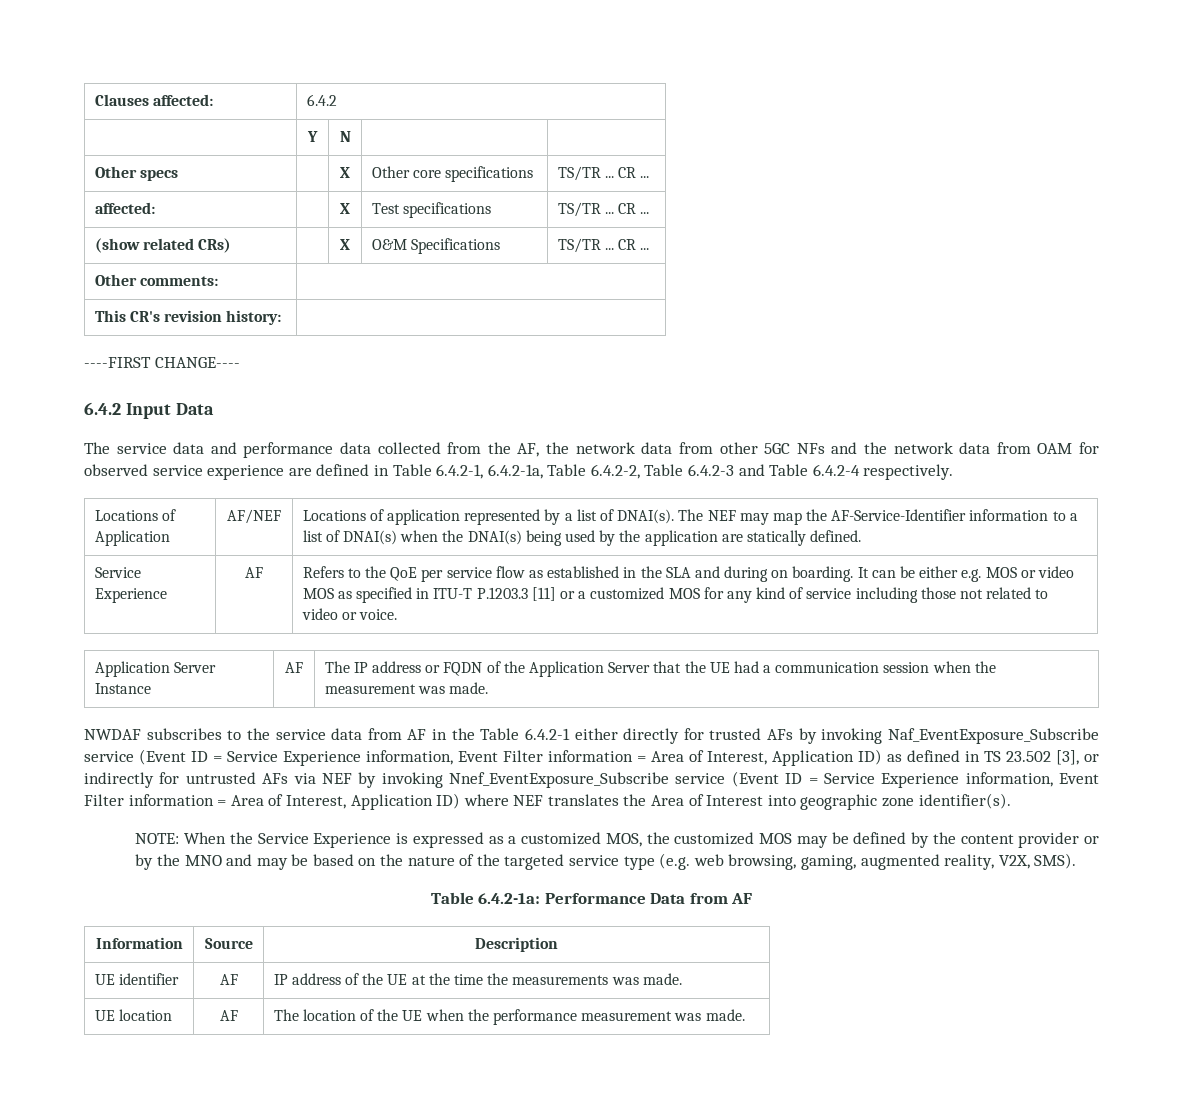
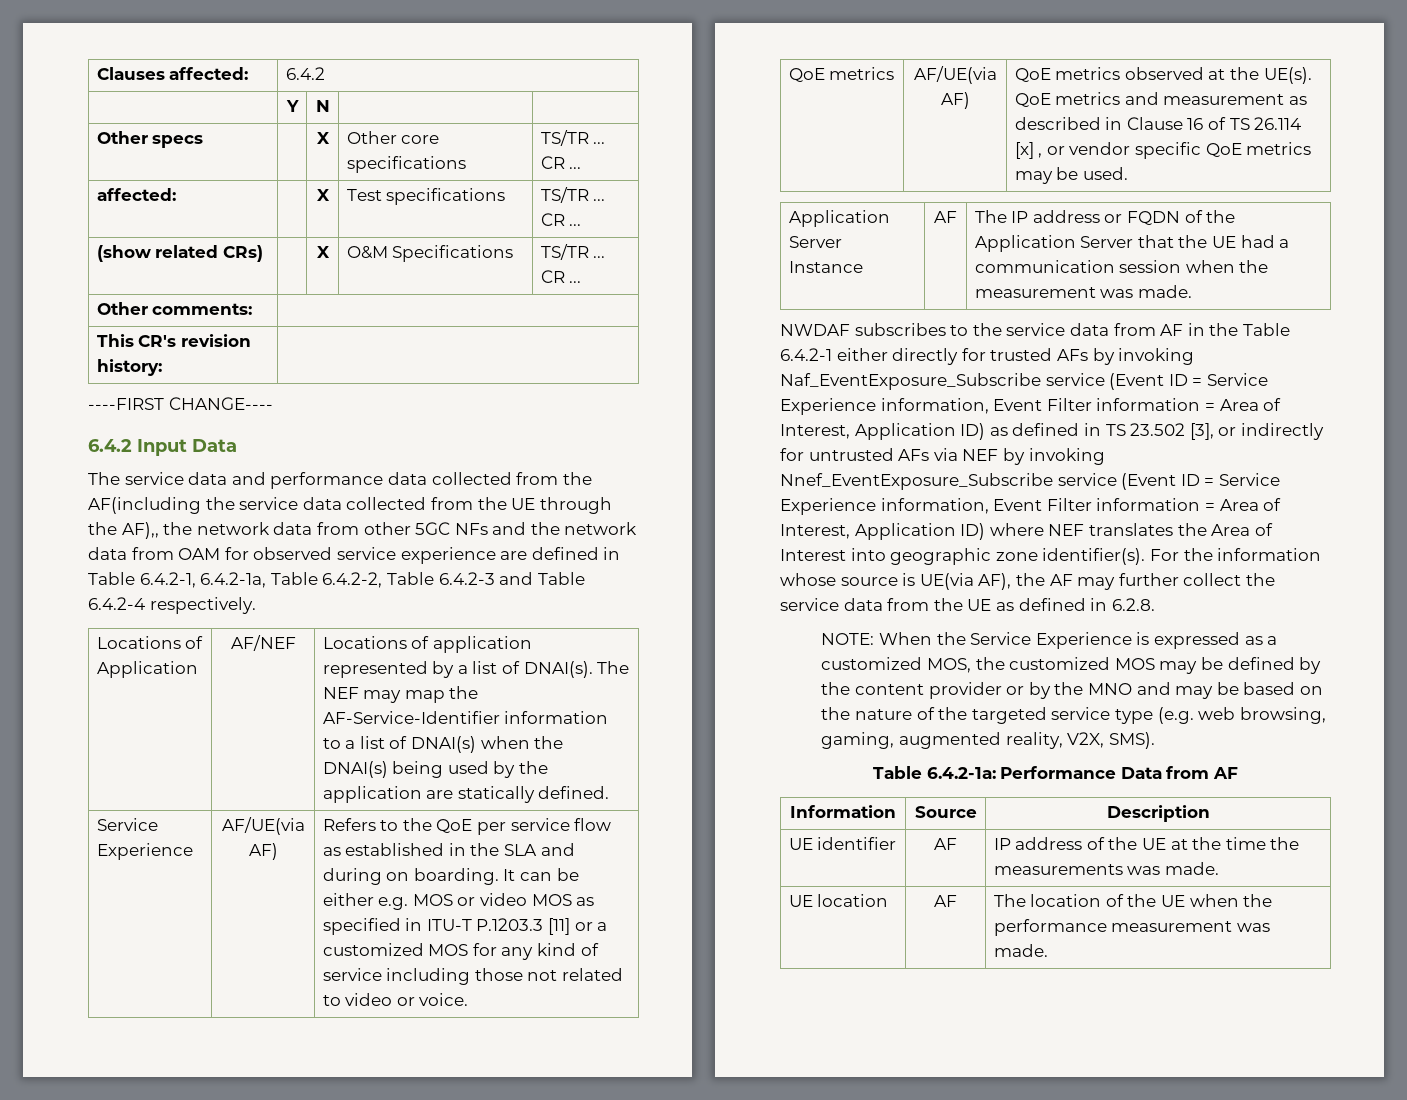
[517,443,540,457] AF, -> [88,497,612,514] [88,522,159,539] AF(including the service data collected from the UE through the AF),,
[245,567,263,578] AF -> [221,817,305,835] [248,843,278,860] AF/UE(via AF)
(398, 614) none -> [788,67,895,83] [913,66,997,84] [940,92,970,109] [1014,67,1312,84] [1014,92,1308,108] [1014,117,1302,130] [1014,142,1312,159] [1014,167,1128,184] // QoE metrics | AF/UE(via AF) | QoE metrics observed at the UE(s). QoE metrics and measurement as described in Clause 16 of TS 26.114 [x] , or vendor specific QoE metrics may be used.
(1011, 801) none -> [1149,548,1322,561] [780,573,1275,590] [780,598,1155,611] For the information whose source is UE(via AF), the AF may further collect the service data from the UE as defined in 6.2.8.

